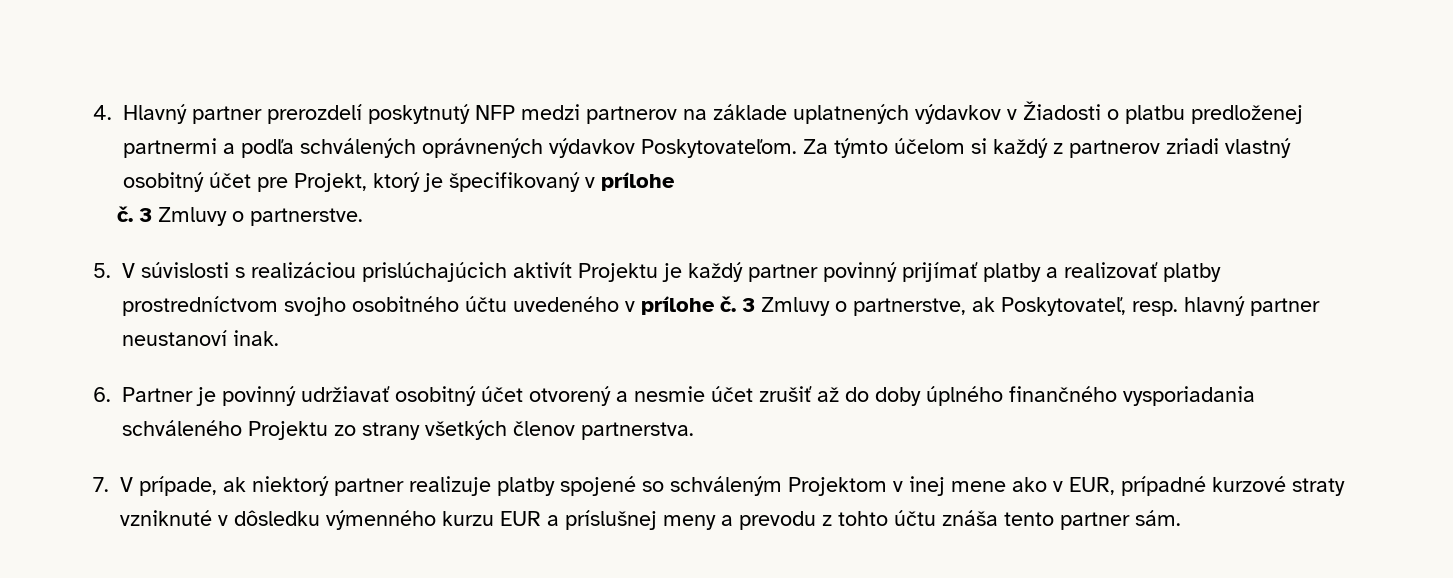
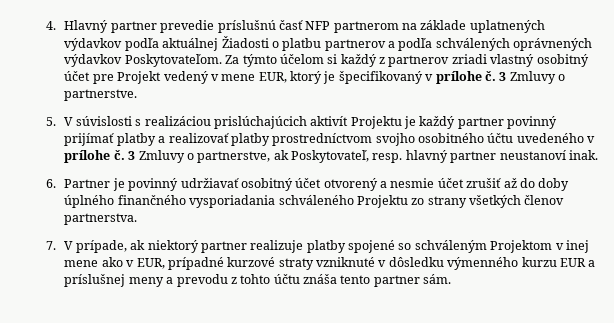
[267,104,678,124] prerozdelí poskytnutý NFP medzi partnerov -> [160,20,399,33] prevedie príslušnú časť NFP partnerom
[1007,109,1018,120] v -> [124,38,219,51] podľa aktuálnej
[1191,105,1304,124] [123,138,218,158] predloženej partnermi -> [324,39,386,51] partnerov
[294,173,368,192] Projekt, -> [117,71,287,84] Projekt vedený v mene EUR,
(676, 181) // -> (482, 77) none

